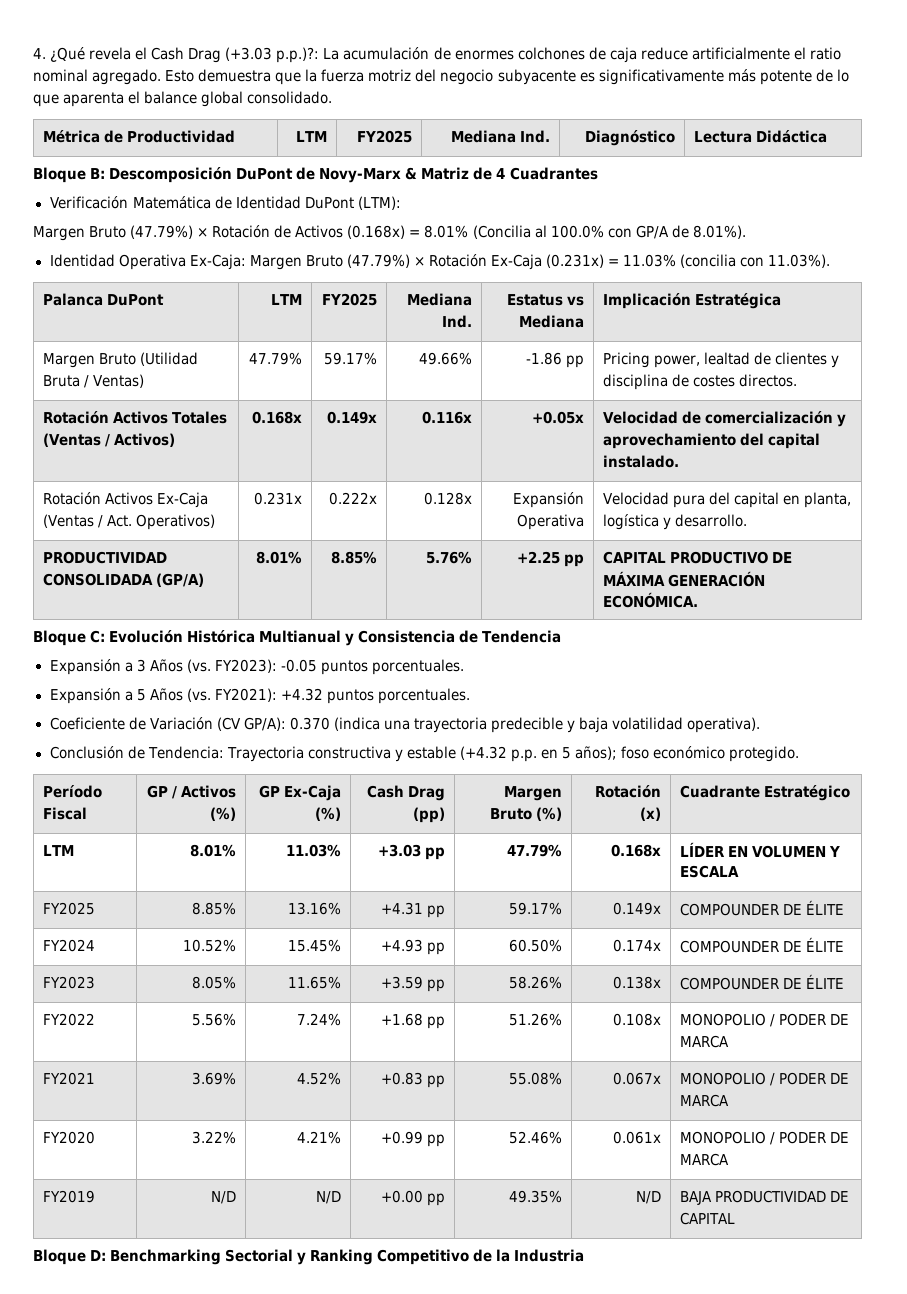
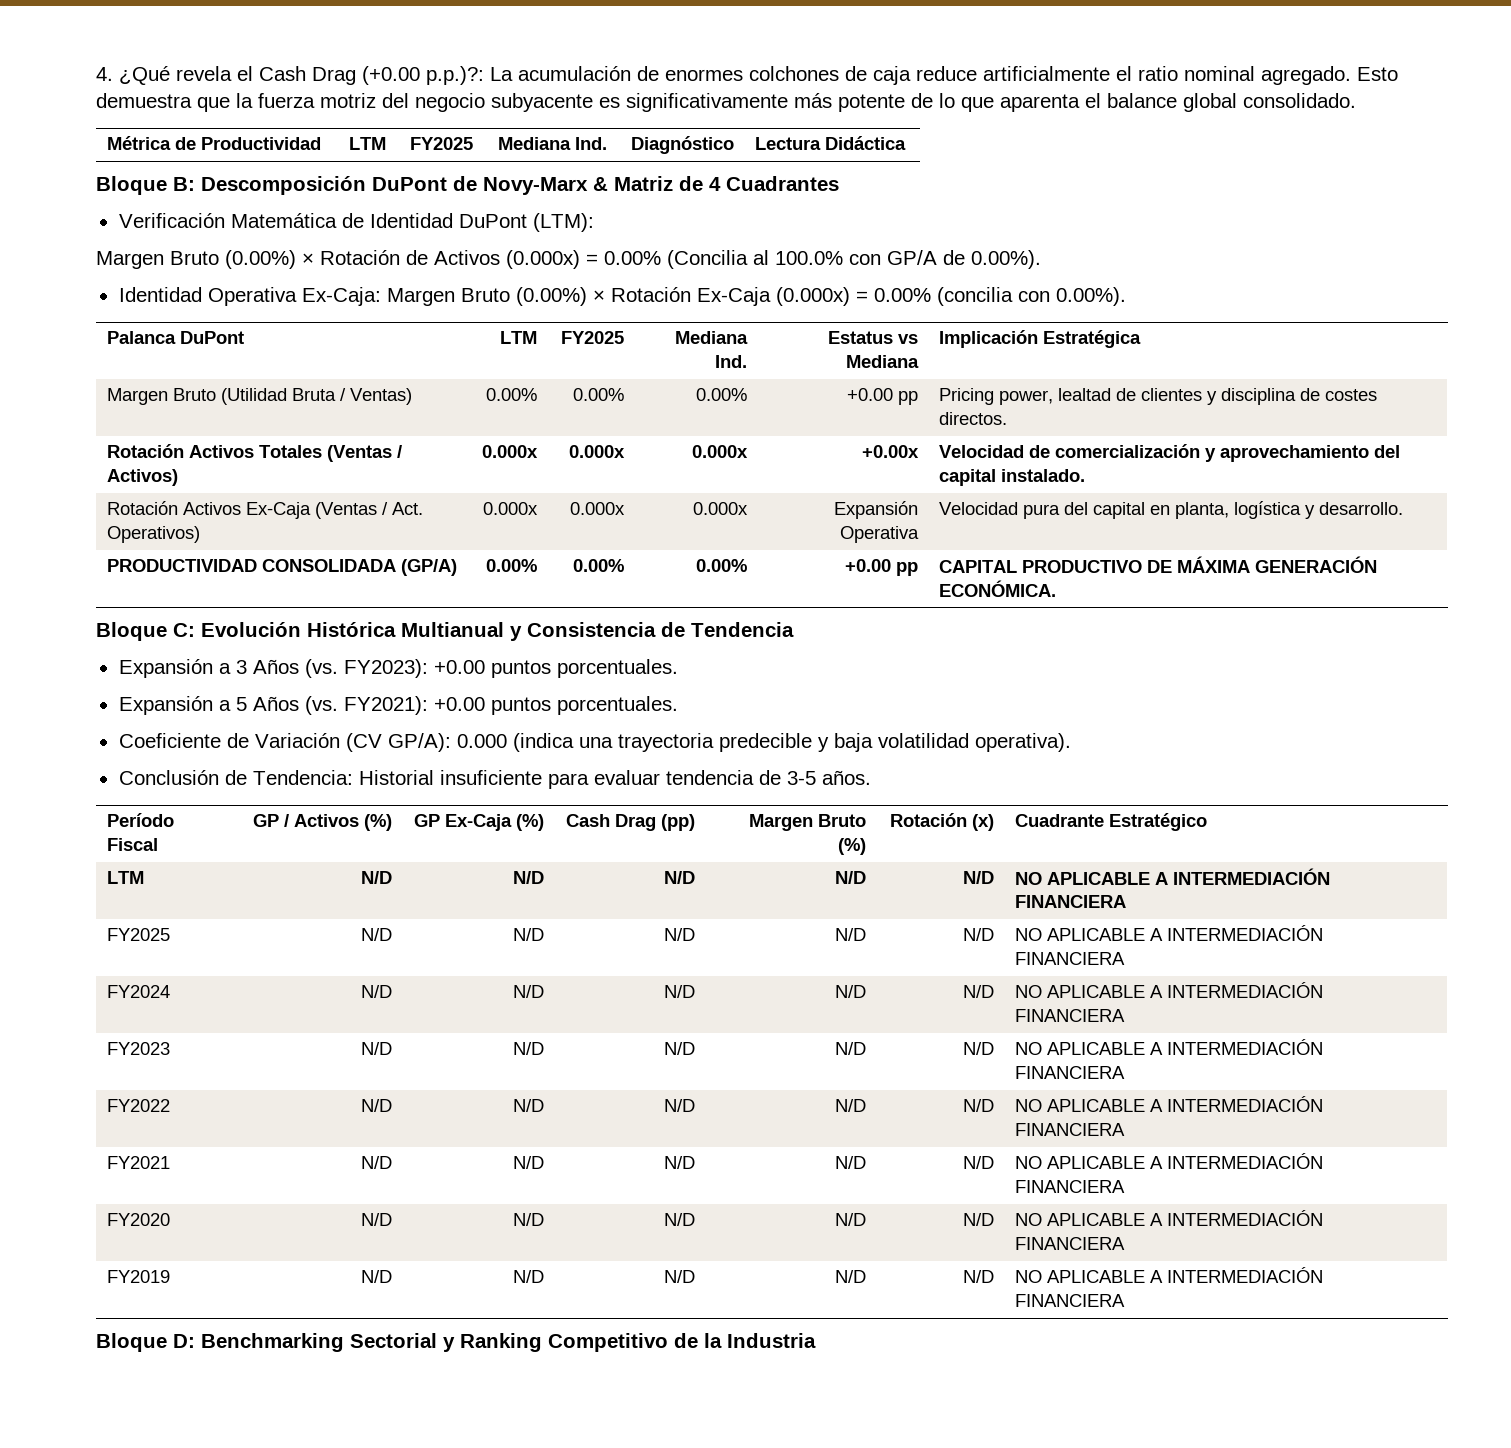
[225,47,273,61] (+3.03 -> [362,66,420,85] (+0.00
[130,225,194,239] (47.79%) -> [225,250,296,269] (0.00%)
[347,225,469,239] (0.168x) = 8.01% -> [506,250,661,269] (0.000x) = 0.00%
[692,225,746,239] 8.01%). -> [971,250,1041,269] 0.00%).
[346,254,410,268] (47.79%) -> [515,287,587,306] (0.00%)
[545,254,677,268] (0.231x) = 11.03% -> [775,287,931,306] (0.000x) = 0.00%
[768,254,831,268] 11.03%). -> [1055,287,1126,306] 0.00%).
[249,352,303,365] [324,352,378,365] [419,352,473,365] [526,352,563,365] 47.79% | 59.17% | 49.66% | -1.86 -> [485,388,537,401] [572,388,624,401] [695,388,747,401] [846,388,893,401] 0.00% | 0.00% | 0.00% | +0.00
[252,411,303,424] [327,411,378,424] [422,411,473,424] [532,411,585,424] 0.168x | 0.149x | 0.116x | +0.05x -> [481,445,538,458] [568,445,625,458] [691,445,748,458] [861,445,919,458] 0.000x | 0.000x | 0.000x | +0.00x
[254,492,303,505] [329,492,378,505] [424,492,473,505] 0.231x | 0.222x | 0.128x -> [482,502,538,515] [569,502,625,515] [692,502,748,515] 0.000x | 0.000x | 0.000x
[256,551,303,564] [331,551,378,564] [426,551,473,564] [517,551,561,564] 8.01% | 8.85% | 5.76% | +2.25 -> [485,559,537,572] [572,559,624,572] [695,559,747,572] [844,559,891,572] 0.00% | 0.00% | 0.00% | +0.00
[280,659,317,672] -0.05 -> [433,660,485,674] +0.00
[280,688,323,701] +4.32 -> [433,697,485,711] +0.00
[289,717,330,730] 0.370 -> [456,734,507,748] 0.000
[226,746,800,762] Trayectoria constructiva y estable (+4.32 p.p. en 5 años); foso económico protegido. -> [358,770,871,789] Historial insuficiente para evaluar tendencia de 3-5 años.
[190,844,237,857] [286,844,342,857] [378,844,446,860] [507,844,563,857] [611,844,662,857] [679,842,840,858] [679,865,739,878] [42,902,95,915] [192,902,237,915] [288,902,342,915] [381,902,446,918] [509,902,563,915] [613,902,662,915] [679,900,844,916] [42,939,95,952] [183,939,237,952] [288,939,342,952] [381,939,446,955] [509,939,563,952] [613,939,662,952] [679,937,844,953] [42,976,95,989] [192,976,237,989] [288,976,342,989] [381,976,446,992] [509,976,563,989] [613,976,662,989] [679,974,844,990] [42,1013,95,1026] [192,1013,237,1026] [297,1013,342,1026] [381,1013,446,1029] [509,1013,563,1026] [613,1013,662,1026] [679,1013,849,1027] [679,1035,729,1048] [42,1072,95,1085] [192,1072,237,1085] [297,1072,342,1085] [381,1072,446,1088] [509,1072,563,1085] [613,1072,662,1085] [679,1072,849,1086] [679,1094,729,1107] [42,1131,95,1144] [192,1131,237,1144] [297,1131,342,1144] [381,1131,446,1147] [509,1131,563,1144] [613,1131,662,1144] [679,1131,849,1145] [679,1153,729,1166] [42,1190,95,1203] [211,1191,237,1204] [316,1191,342,1204] [381,1190,446,1206] [509,1190,563,1203] [636,1191,662,1204] [679,1190,849,1205] [679,1212,735,1225] 8.01% | 11.03% | +3.03 pp | 47.79% | 0.168x | LÍDER EN VOLUMEN Y ESCALA // FY2025 | 8.85% | 13.16% | +4.31 pp | 59.17% | 0.149x | COMPOUNDER DE ÉLITE // FY2024 | 10.52% | 15.45% | +4.93 pp | 60.50% | 0.174x | COMPOUNDER DE ÉLITE // FY2023 | 8.05% | 11.65% | +3.59 pp | 58.26% | 0.138x | COMPOUNDER DE ÉLITE // FY2022 | 5.56% | 7.24% | +1.68 pp | 51.26% | 0.108x | MONOPOLIO / PODER DE MARCA // FY2021 | 3.69% | 4.52% | +0.83 pp | 55.08% | 0.067x | MONOPOLIO / PODER DE MARCA // FY2020 | 3.22% | 4.21% | +0.99 pp | 52.46% | 0.061x | MONOPOLIO / PODER DE MARCA // FY2019 | N/D | N/D | +0.00 pp | 49.35% | N/D | BAJA PRODUCTIVIDAD DE CAPITAL -> [360,871,392,884] [512,871,544,884] [663,871,695,884] [834,871,866,884] [962,871,994,884] [1015,868,1331,885] [1015,895,1127,908] [107,928,171,941] [360,928,392,941] [512,928,544,941] [663,928,695,941] [834,928,866,941] [962,928,994,941] [1015,925,1324,941] [1015,952,1126,965] [107,985,171,998] [360,985,392,998] [512,985,544,998] [663,985,695,998] [834,985,866,998] [962,985,994,998] [1015,982,1324,998] [1015,1009,1126,1022] [107,1042,171,1055] [360,1042,392,1055] [512,1042,544,1055] [663,1042,695,1055] [834,1042,866,1055] [962,1042,994,1055] [1015,1039,1324,1055] [1015,1066,1126,1079] [107,1099,171,1112] [360,1099,392,1112] [512,1099,544,1112] [663,1099,695,1112] [834,1099,866,1112] [962,1099,994,1112] [1015,1096,1324,1112] [1015,1123,1126,1136] [107,1156,171,1169] [360,1156,392,1169] [512,1156,544,1169] [663,1156,695,1169] [834,1156,866,1169] [962,1156,994,1169] [1015,1153,1324,1169] [1015,1180,1126,1193] [107,1213,171,1226] [360,1213,392,1226] [512,1213,544,1226] [663,1213,695,1226] [834,1213,866,1226] [962,1213,994,1226] [1015,1210,1324,1226] [1015,1237,1126,1250] [107,1270,171,1283] [360,1270,392,1283] [512,1270,544,1283] [663,1270,695,1283] [834,1270,866,1283] [962,1270,994,1283] [1015,1267,1324,1283] [1015,1294,1126,1307] N/D | N/D | N/D | N/D | N/D | NO APLICABLE A INTERMEDIACIÓN FINANCIERA // FY2025 | N/D | N/D | N/D | N/D | N/D | NO APLICABLE A INTERMEDIACIÓN FINANCIERA // FY2024 | N/D | N/D | N/D | N/D | N/D | NO APLICABLE A INTERMEDIACIÓN FINANCIERA // FY2023 | N/D | N/D | N/D | N/D | N/D | NO APLICABLE A INTERMEDIACIÓN FINANCIERA // FY2022 | N/D | N/D | N/D | N/D | N/D | NO APLICABLE A INTERMEDIACIÓN FINANCIERA // FY2021 | N/D | N/D | N/D | N/D | N/D | NO APLICABLE A INTERMEDIACIÓN FINANCIERA // FY2020 | N/D | N/D | N/D | N/D | N/D | NO APLICABLE A INTERMEDIACIÓN FINANCIERA // FY2019 | N/D | N/D | N/D | N/D | N/D | NO APLICABLE A INTERMEDIACIÓN FINANCIERA

